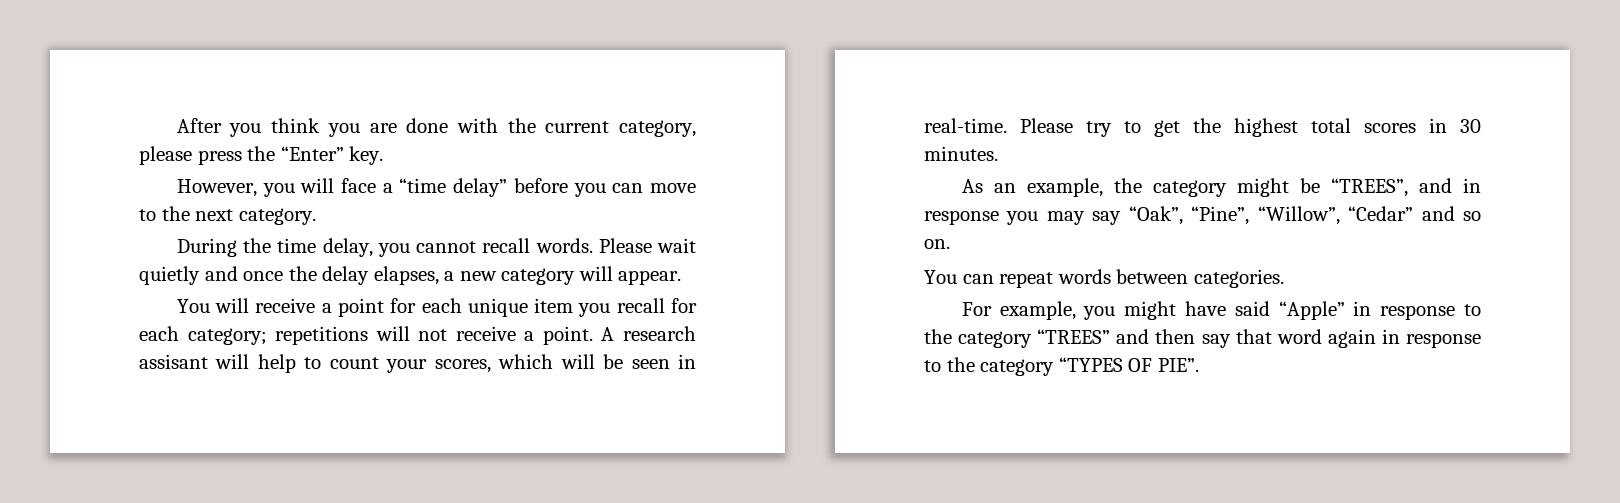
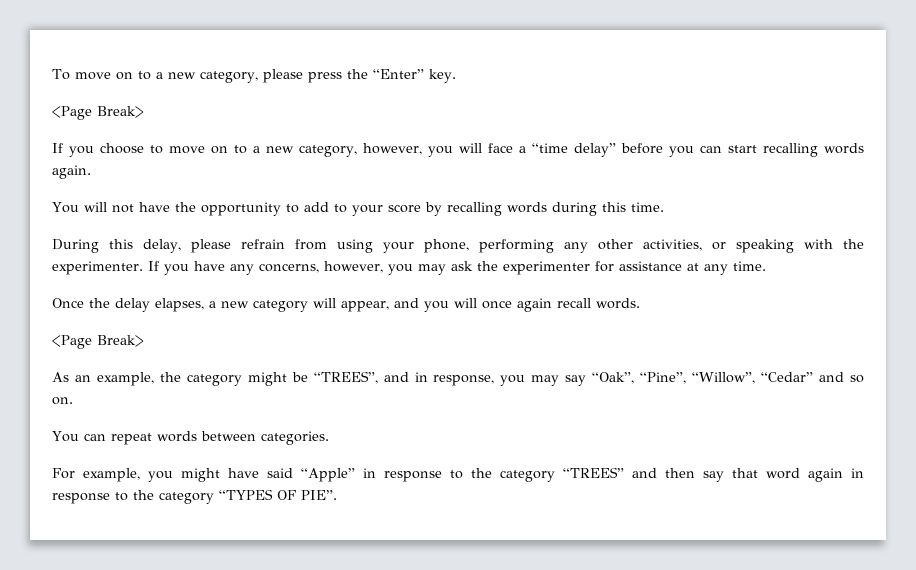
[176,118,610,137] After you think you are done with the current -> [52,69,196,80] To move on to a new
[176,179,257,197] However, -> [52,106,144,120] [52,143,422,157] <Page Break> // If you choose to move on to a new category, however,
[650,183,697,193] [139,206,316,225] [176,238,696,257] [139,266,284,285] move to the next category. // During the time delay, you cannot recall words. Please wait quietly and once -> [727,143,865,157] [52,165,91,179] [52,202,664,216] [52,239,864,253] [52,261,766,275] [52,298,84,308] start recalling words again. // You will not have the opportunity to add to your score by recalling words during this time. // During this delay, please refrain from using your phone, performing any other activities, or speaking with the experimenter. If you have any concerns, however, you may ask the experimenter for assistance at any time. // Once
[618,270,682,285] [176,298,698,317] [139,326,696,345] [139,354,696,373] [924,118,1481,137] [924,146,998,161] appear. // You will receive a point for each unique item you recall for each category; repetitions will not receive a point. A research assisant will help to count your scores, which will be seen in real-time. Please try to get the highest total scores in 30 minutes. -> [341,298,640,312] [52,335,144,349] appear, and you will once again recall words. // <Page Break>
[924,210,999,225] response -> [433,375,495,386] response,

